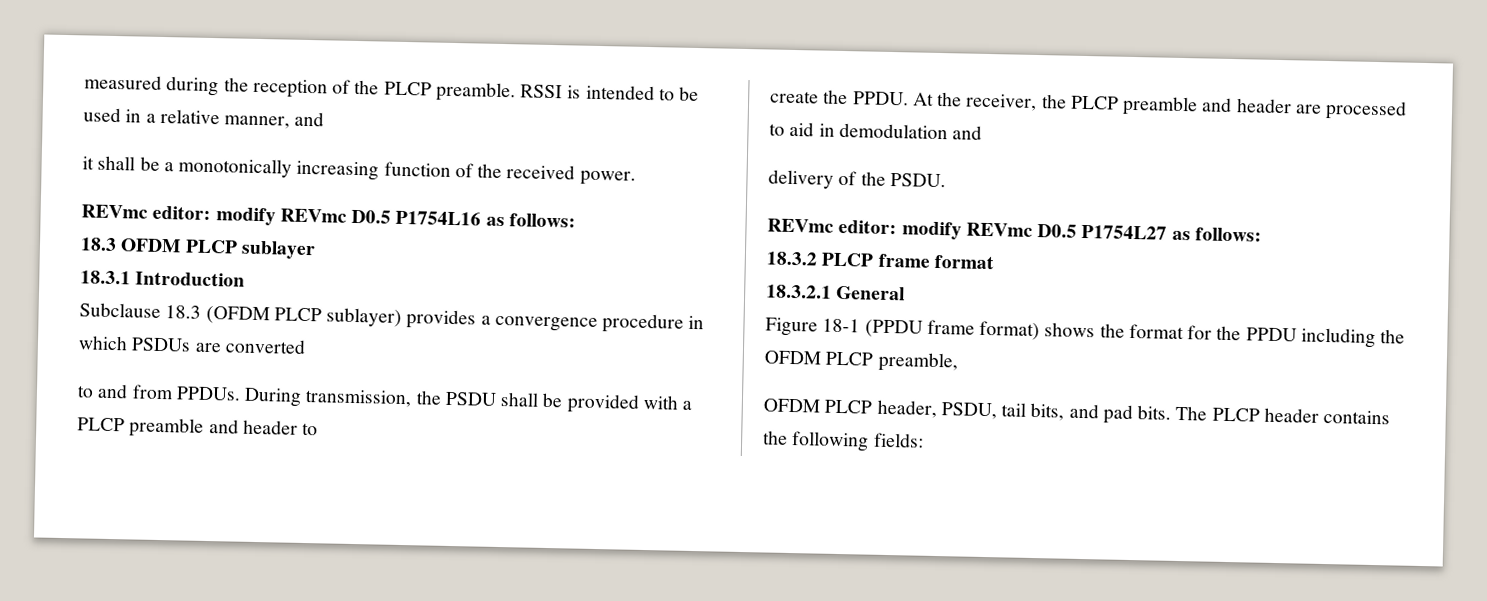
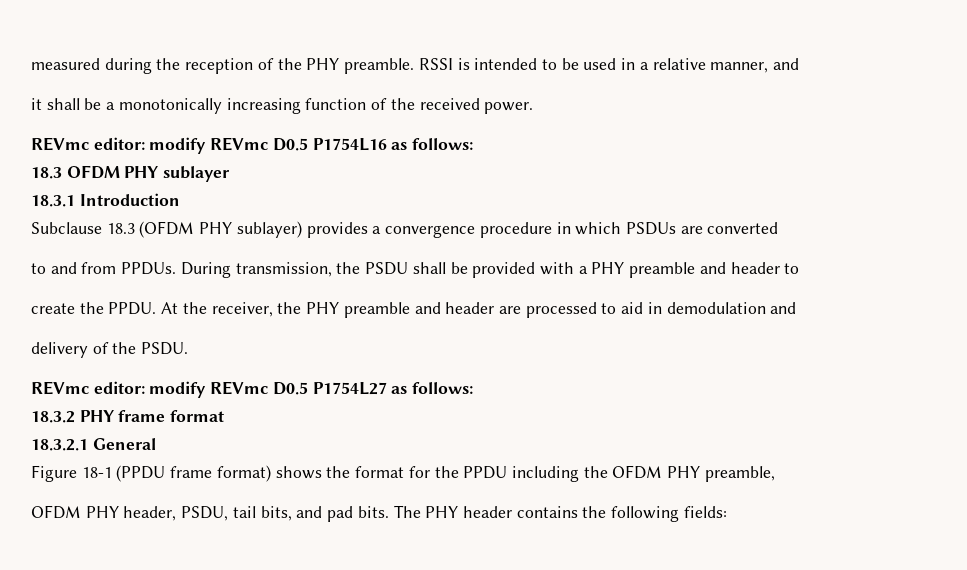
[383,81,432,96] PLCP -> [306,58,340,70] PHY
[184,239,238,254] PLCP -> [124,166,159,178] PHY
[273,307,322,322] PLCP -> [199,222,233,234] PHY
[77,417,125,432] PLCP -> [591,262,625,274] PHY
[1070,95,1119,110] PLCP -> [306,302,340,314] PHY
[821,252,874,267] PLCP -> [79,410,114,422] PHY
[825,351,874,366] PLCP -> [667,466,701,478] PHY
[824,399,873,414] PLCP -> [85,506,119,518] PHY
[1211,407,1260,422] PLCP -> [425,506,459,518] PHY

